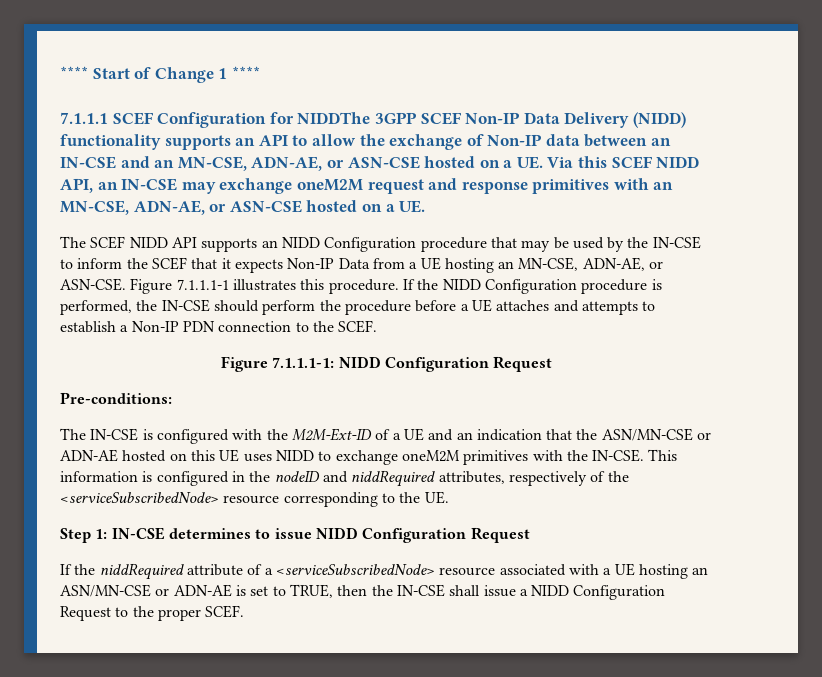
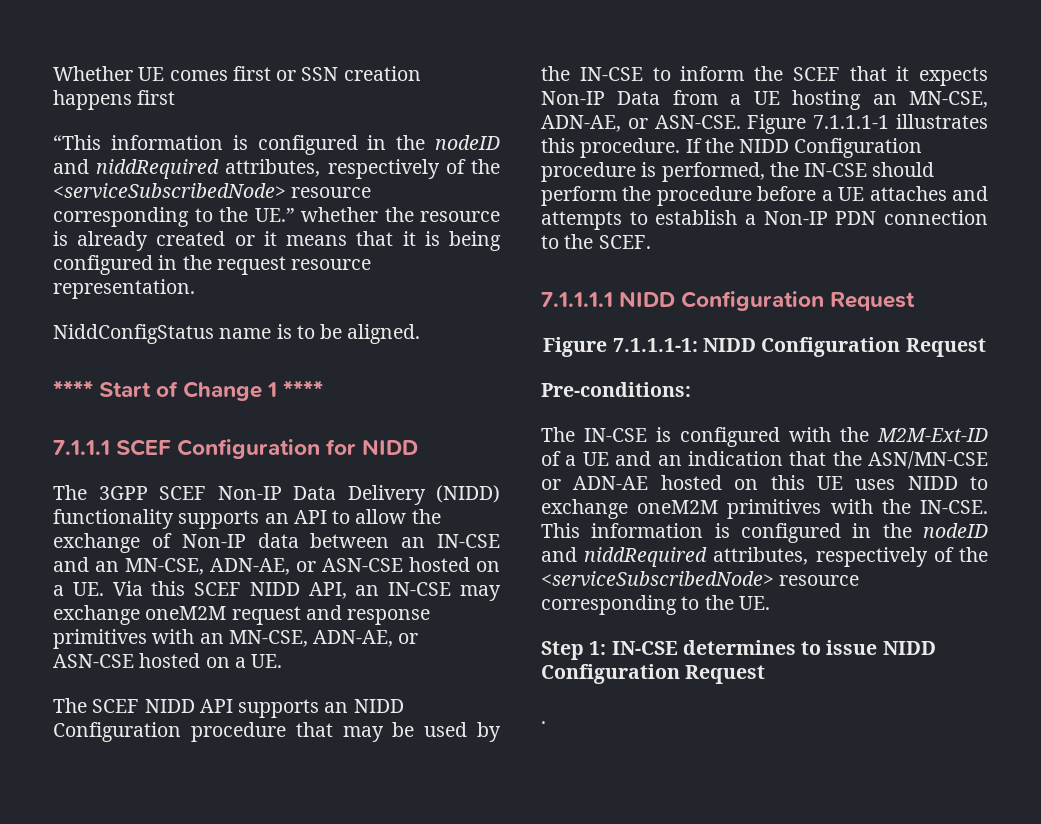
(60, 72) none -> [53,66,421,81] [53,90,176,110] [53,135,500,155] [53,159,500,179] [53,183,372,198] [53,207,500,227] [53,231,502,251] [53,255,372,275] [53,279,195,299] [53,324,421,344] Whether UE comes first or SSN creation happens first // “This information is configured in the nodeID and niddRequired attributes, respectively of the <serviceSubscribedNode> resource corresponding to the UE.” whether the resource is already created or it means that it is being configured in the request resource representation. // NiddConfigStatus name is to be aligned. //
[297,112,371,124] NIDDThe -> [362,439,419,455] [53,485,87,500] NIDD // The
(378, 326) none -> [541,291,916,311] // 7.1.1.1.1 NIDD Configuration Request
[60,563,709,580] [60,584,666,600] [60,605,245,621] If the niddRequired attribute of a <serviceSubscribedNode> resource associated with a UE hosting an ASN/MN-CSE or ADN-AE is set to TRUE, then the IN-CSE shall issue a NIDD Configuration Request to the proper SCEF. -> [541,721,546,724] .

